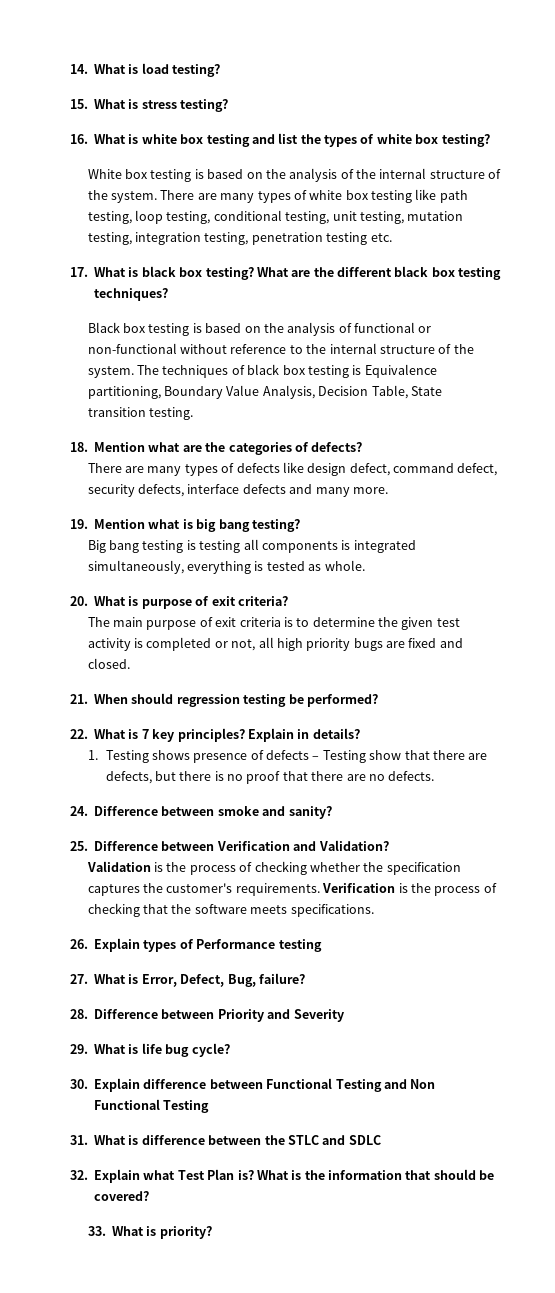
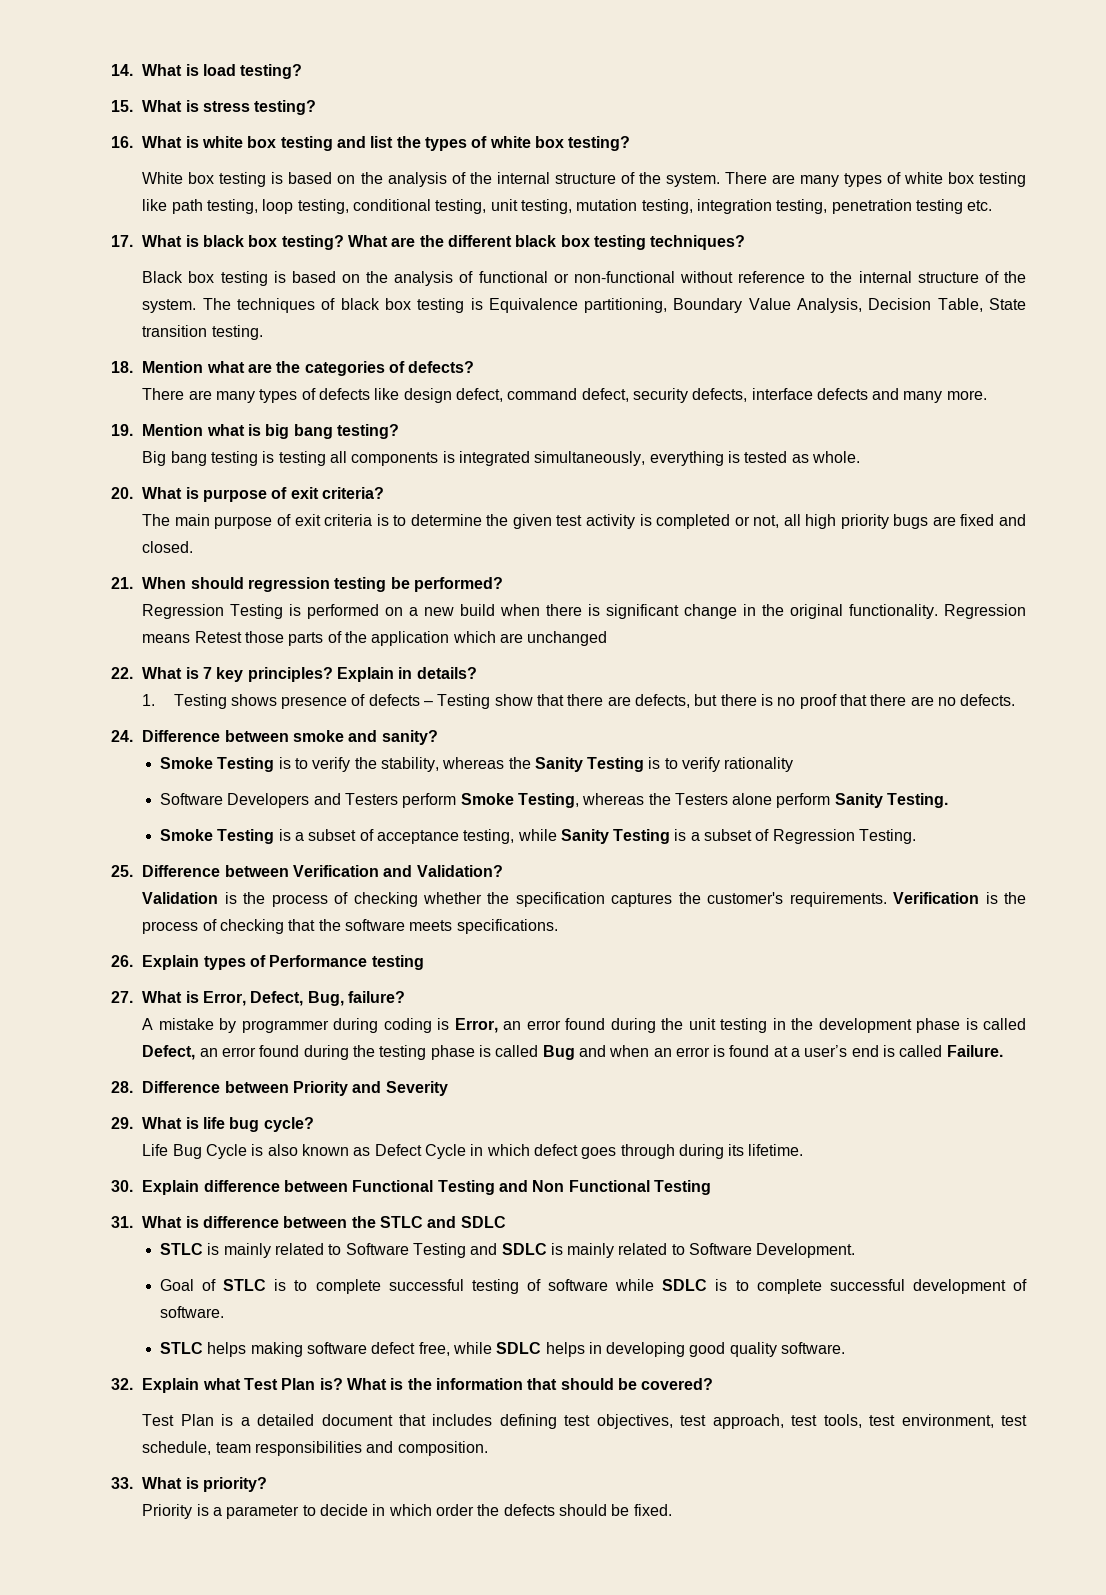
(378, 700) none -> [142,604,1027,619] [142,631,608,646] // Regression Testing is performed on a new build when there is significant change in the original functionality. Regression means Retest those parts of the application which are unchanged
(332, 812) none -> [159,757,794,772] [159,793,949,808] [159,829,917,844] // Smoke Testing is to verify the stability, whereas the Sanity Testing is to verify rationality // Software Developers and Testers perform Smoke Testing, whereas the Testers alone perform Sanity Testing. // Smoke Testing is a subset of acceptance testing, while Sanity Testing is a subset of Regression Testing.
(305, 978) none -> [142,1018,1026,1033] [142,1045,1003,1060] // A mistake by programmer during coding is Error, an error found during the unit testing in the development phase is called Defect, an error found during the testing phase is called Bug and when an error is found at a user’s end is called Failure.
(230, 1050) none -> [142,1144,804,1159] // Life Bug Cycle is also known as Defect Cycle in which defect goes through during its lifetime.
(381, 1140) none -> [159,1243,856,1258] [159,1279,1027,1294] [159,1306,224,1318] [159,1342,846,1357] // STLC is mainly related to Software Testing and SDLC is mainly related to Software Development. // Goal of STLC is to complete successful testing of software while SDLC is to complete successful development of software. // STLC helps making software defect free, while SDLC helps in developing good quality software.
[87,1226,212,1239] 33. What is priority? -> [142,1414,1028,1429] [142,1441,488,1456] [111,1477,267,1492] [142,1504,672,1519] Test Plan is a detailed document that includes defining test objectives, test approach, test tools, test environment, test schedule, team responsibilities and composition. // 33. What is priority? // Priority is a parameter to decide in which order the defects should be fixed.

